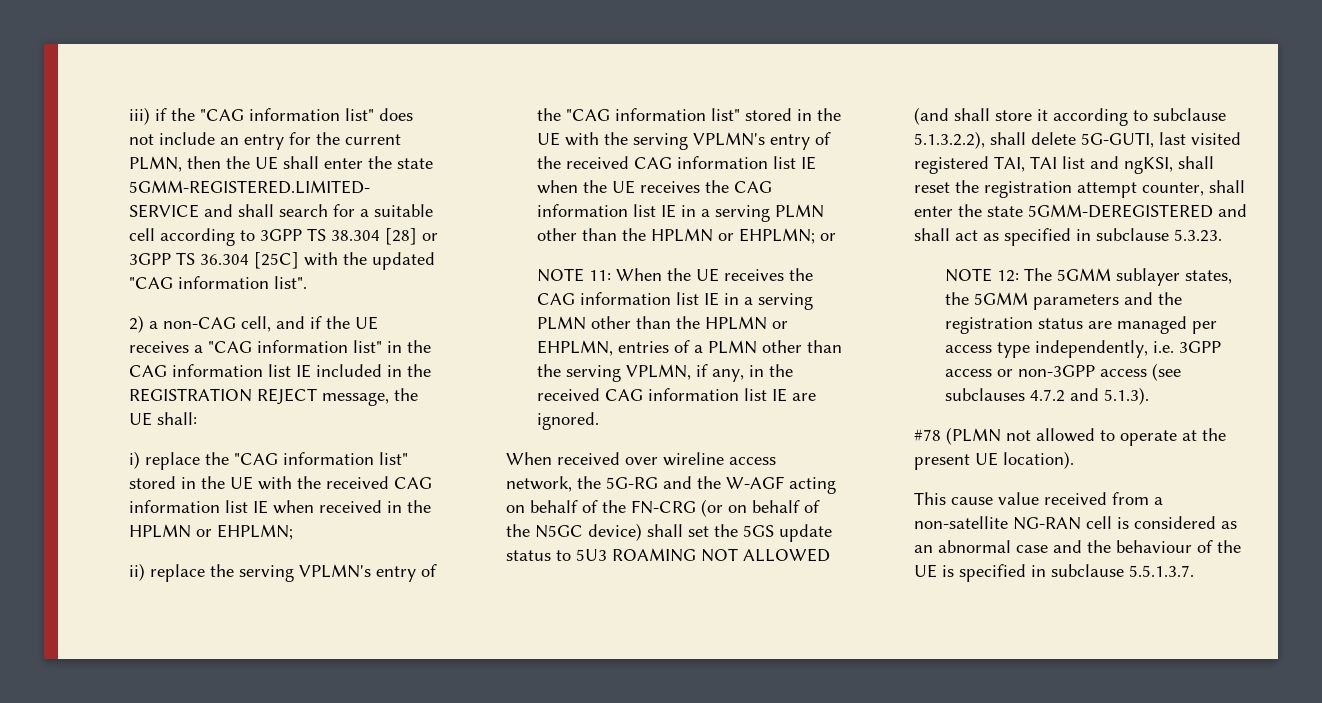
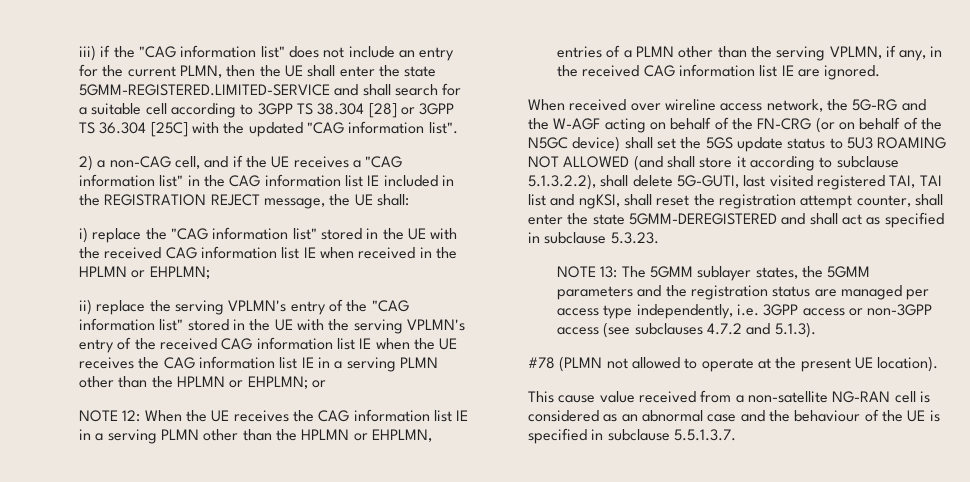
[589,270,612,281] 11: -> [122,410,141,422] 12:
[997,270,1020,282] 12: -> [600,266,618,278] 13:

